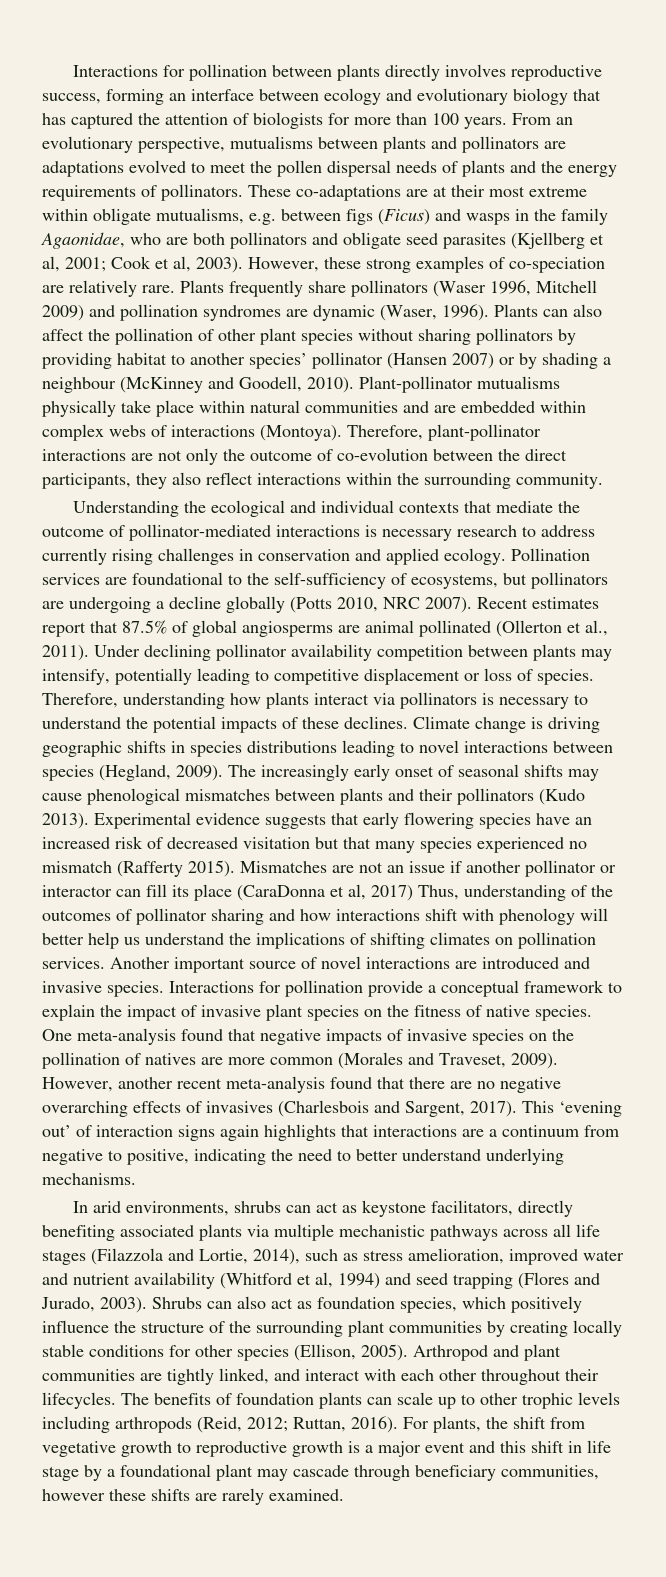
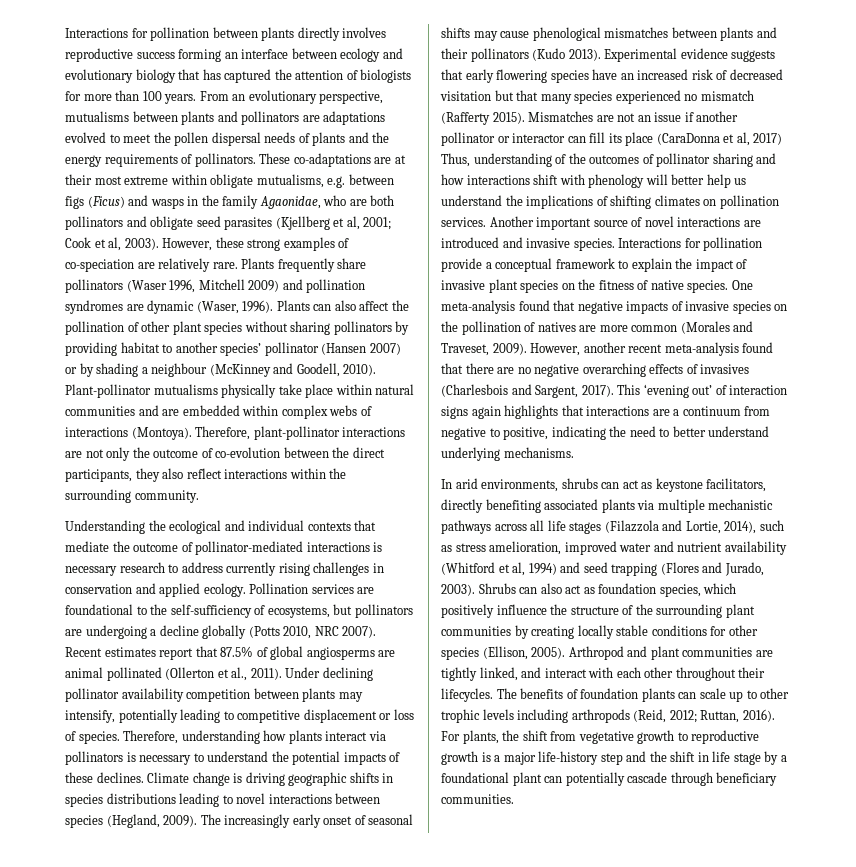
[42,93,101,104] success, -> [136,52,175,59] success
[425,1441,526,1453] event and this -> [538,751,667,765] life-history step and the
[257,1469,288,1481] may -> [544,772,625,786] can potentially
[501,1465,599,1480] [42,1488,344,1505] communities, however these shifts are rarely examined. -> [441,794,514,804] communities.

